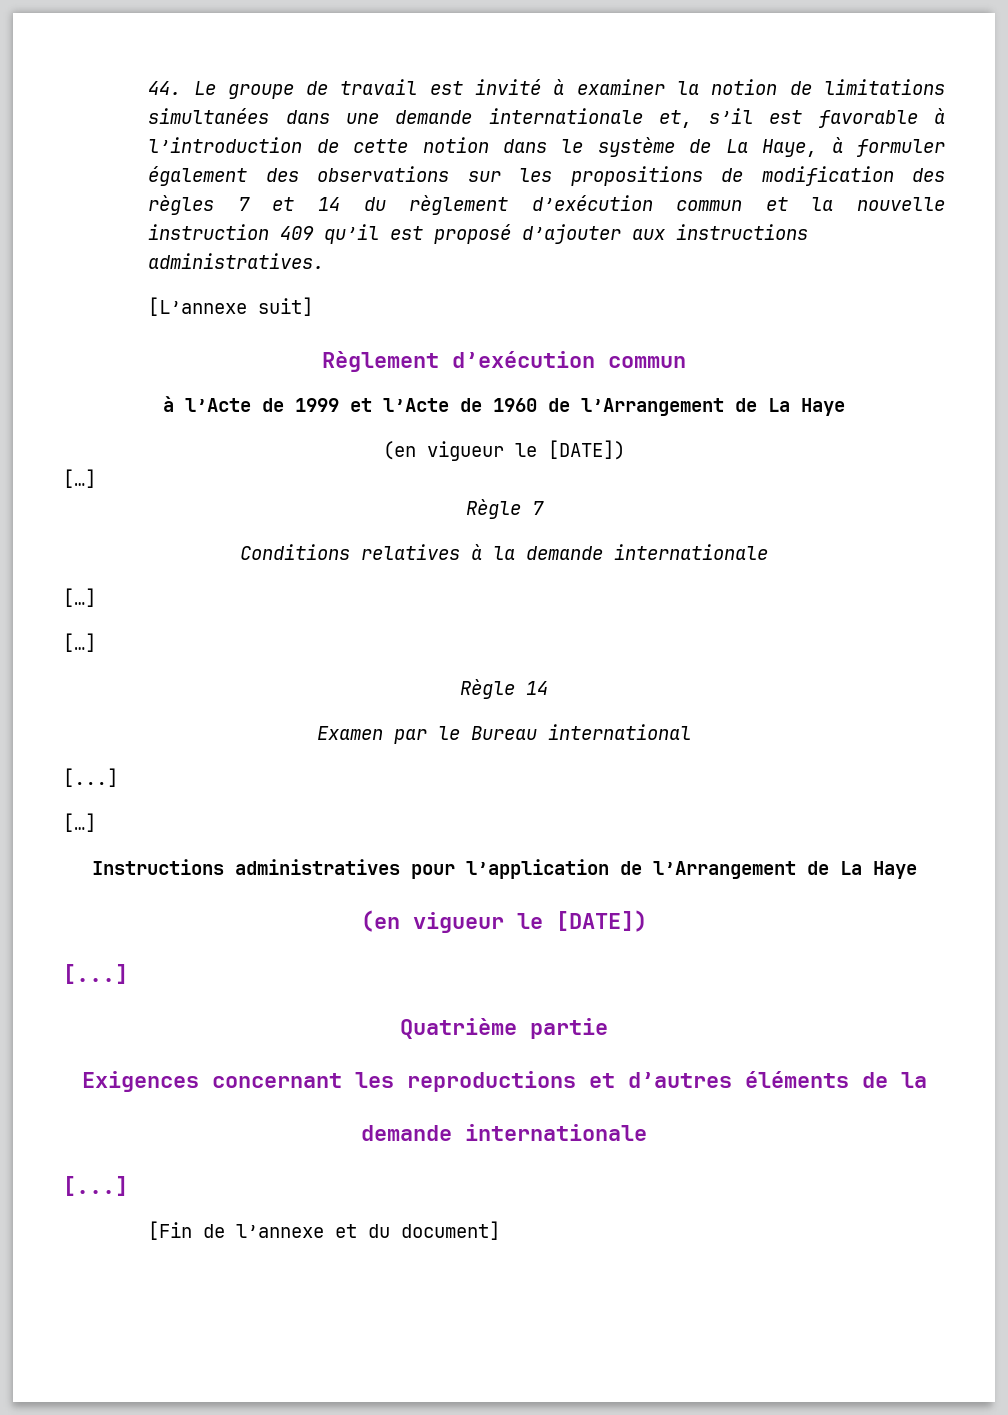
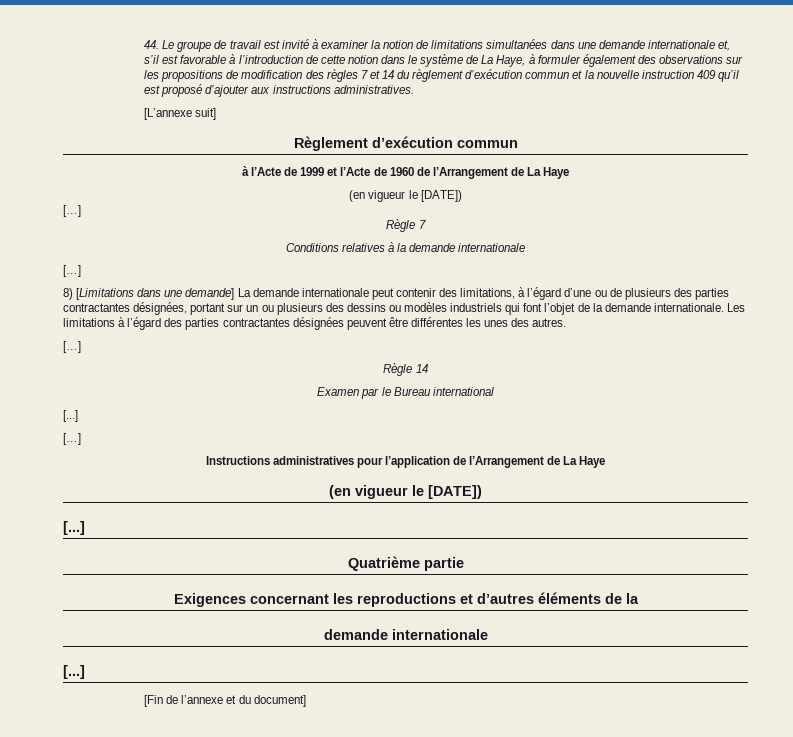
(96, 597) none -> [63,287,729,300] [63,302,745,315] [63,317,567,330] // 8) [Limitations dans une demande] La demande internationale peut contenir des limitations, à l’égard d’une ou de plusieurs des parties contractantes désignées, portant sur un ou plusieurs des dessins ou modèles industriels qui font l’objet de la demande internationale. Les limitations à l’égard des parties contractantes désignées peuvent être différentes les unes des autres.

